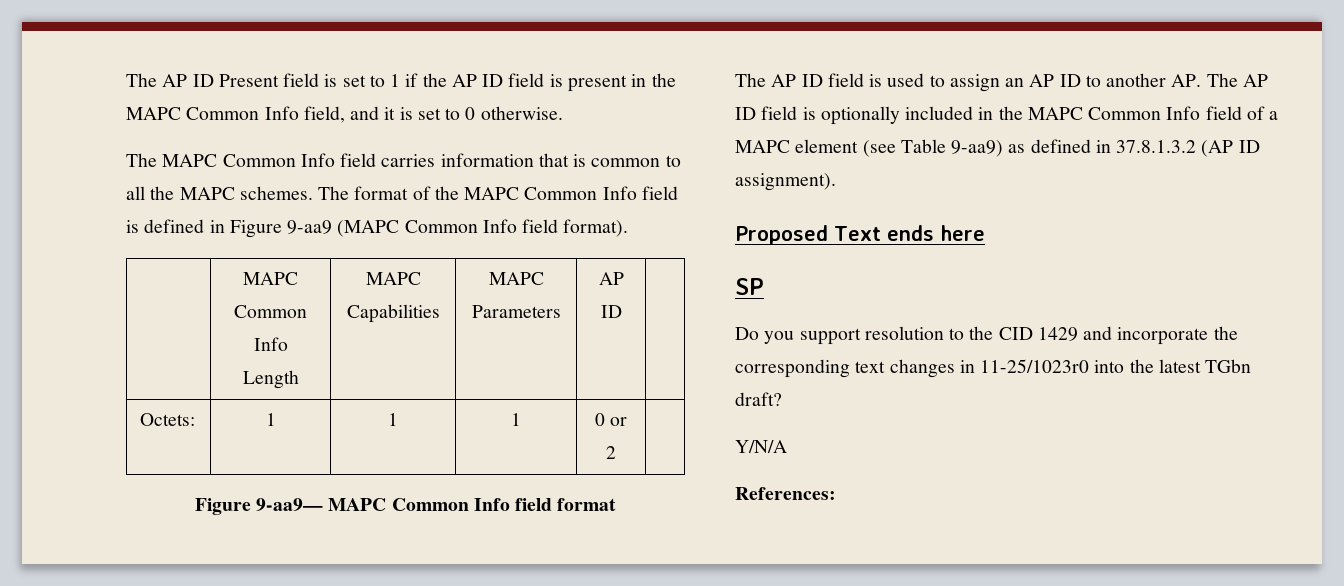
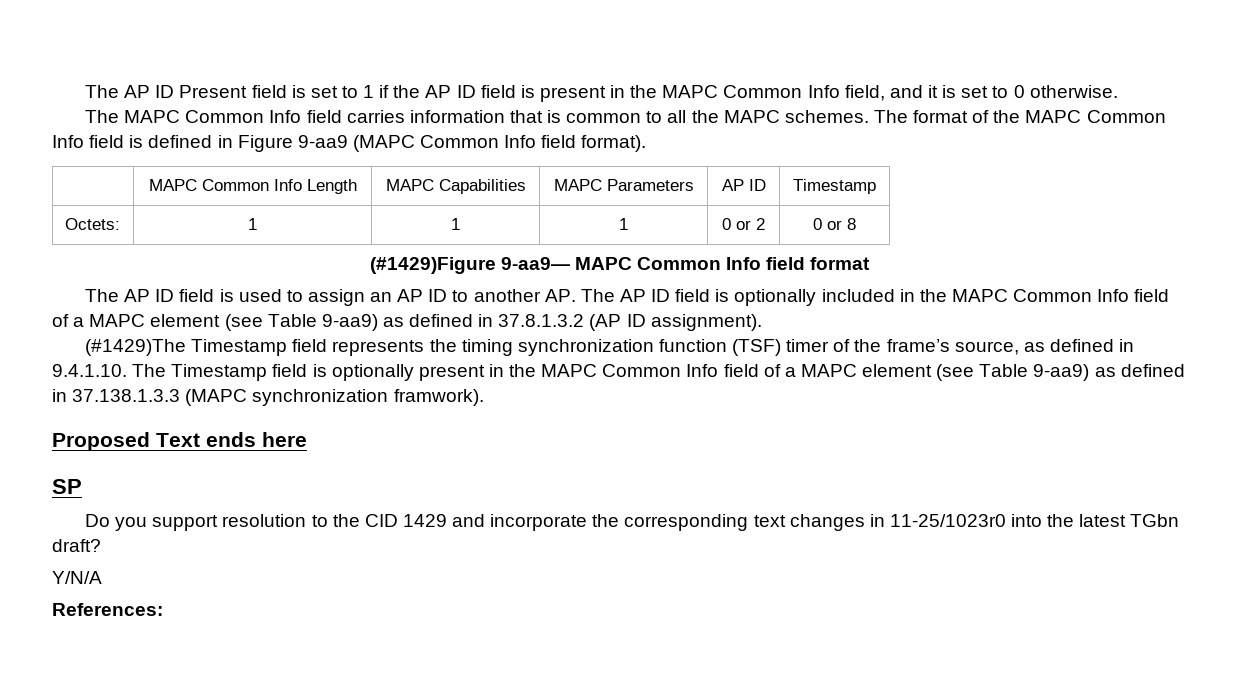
(622, 311) none -> [793,179,876,194] Timestamp
[194,498,251,515] // Figure -> [813,218,856,230] [369,257,496,274] 0 or 8 // (#1429)Figure
(836, 182) none -> [84,339,1135,356] [52,364,1185,381] [52,389,484,406] // (#1429)The Timestamp field represents the timing synchronization function (TSF) timer of the frame’s source, as defined in 9.4.1.10. The Timestamp field is optionally present in the MAPC Common Info field of a MAPC element (see Table 9-aa9) as defined in 37.138.1.3.3 (MAPC synchronization framwork).

